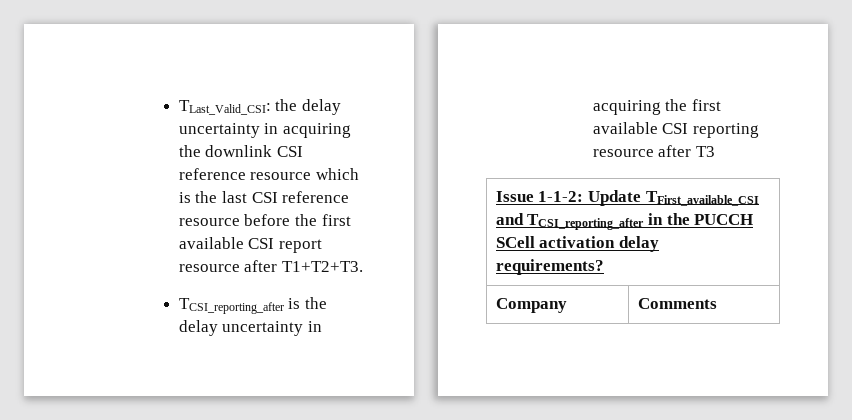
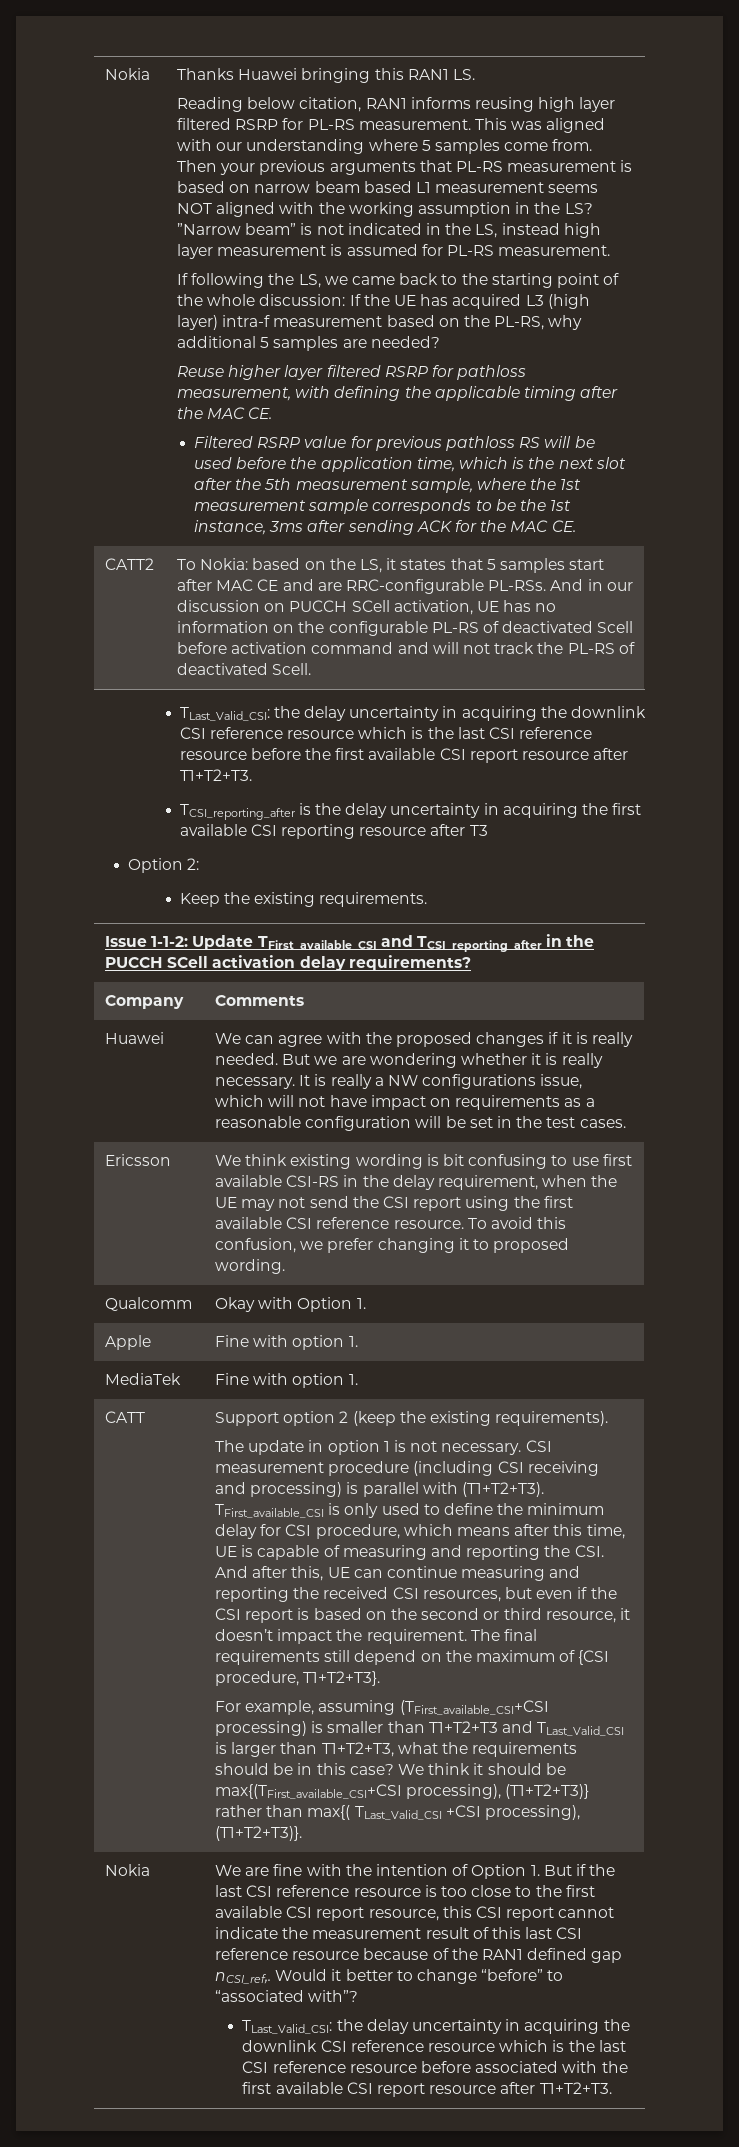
(178, 107) none -> [105,68,151,80] [177,68,475,83] [177,97,616,112] [177,118,606,133] [177,139,593,154] [177,160,633,175] [177,181,599,193] [177,202,593,217] [177,223,601,238] [177,244,611,259] [177,273,620,288] [177,294,590,309] [177,315,583,330] [177,336,440,351] [177,365,527,380] [177,386,619,401] [177,407,273,419] [194,436,595,451] [194,457,626,472] [194,478,582,493] [194,499,572,514] [194,520,576,535] [105,558,155,570] [177,558,605,573] [177,579,633,594] [177,600,557,615] [177,621,634,636] [177,642,635,654] [177,663,312,675] Nokia | Thanks Huawei bringing this RAN1 LS. // Reading below citation, RAN1 informs reusing high layer filtered RSRP for PL-RS measurement. This was aligned with our understanding where 5 samples come from. Then your previous arguments that PL-RS measurement is based on narrow beam based L1 measurement seems NOT aligned with the working assumption in the LS? ”Narrow beam” is not indicated in the LS, instead high layer measurement is assumed for PL-RS measurement. // If following the LS, we came back to the starting point of the whole discussion: If the UE has acquired L3 (high layer) intra-f measurement based on the PL-RS, why additional 5 samples are needed? // Reuse higher layer filtered RSRP for pathloss measurement, with defining the applicable timing after the MAC CE. // Filtered RSRP value for previous pathloss RS will be used before the application time, which is the next slot after the 5th measurement sample, where the 1st measurement sample corresponds to be the 1st instance, 3ms after sending ACK for the MAC CE. // CATT2 | To Nokia: based on the LS, it states that 5 samples start after MAC CE and are RRC-configurable PL-RSs. And in our discussion on PUCCH SCell activation, UE has no information on the configurable PL-RS of deactivated Scell before activation command and will not track the PL-RS of deactivated Scell. //
(716, 151) none -> [128,858,200,873] [179,892,428,907] // Option 2: // Keep the existing requirements.
(717, 303) none -> [105,1032,165,1044] [215,1032,633,1047] [215,1053,603,1068] [215,1074,583,1089] [215,1095,595,1110] [215,1116,626,1131] [105,1154,172,1166] [215,1154,632,1169] [215,1175,618,1190] [215,1196,573,1211] [215,1217,567,1229] [215,1238,570,1253] [215,1259,286,1274] [105,1297,193,1311] [215,1297,366,1312] [105,1335,152,1350] [215,1335,358,1350] [105,1373,182,1385] [215,1373,358,1388] [105,1411,146,1423] [215,1411,609,1426] [215,1440,552,1455] [215,1461,599,1476] [215,1482,544,1497] [215,1503,605,1518] [215,1524,625,1539] [215,1545,604,1560] [215,1566,581,1581] [215,1587,617,1602] [215,1608,630,1623] [215,1629,537,1644] [215,1650,610,1665] [215,1671,381,1686] [215,1700,549,1715] [215,1721,625,1736] [215,1742,578,1757] [215,1763,566,1775] [215,1784,590,1799] [215,1805,580,1820] [215,1826,303,1841] [105,1864,151,1876] [215,1864,616,1879] [215,1885,595,1897] [215,1906,615,1921] [215,1927,583,1939] [215,1948,623,1963] [215,1969,564,1984] [215,1990,359,2002] [242,2019,630,2034] [242,2040,626,2052] [242,2061,628,2073] [242,2082,612,2097] // Huawei | We can agree with the proposed changes if it is really needed. But we are wondering whether it is really necessary. It is really a NW configurations issue, which will not have impact on requirements as a reasonable configuration will be set in the test cases. // Ericsson | We think existing wording is bit confusing to use first available CSI-RS in the delay requirement, when the UE may not send the CSI report using the first available CSI reference resource. To avoid this confusion, we prefer changing it to proposed wording. // Qualcomm | Okay with Option 1. // Apple | Fine with option 1. // MediaTek | Fine with option 1. // CATT | Support option 2 (keep the existing requirements). // The update in option 1 is not necessary. CSI measurement procedure (including CSI receiving and processing) is parallel with (T1+T2+T3). TFirst_available_CSI is only used to define the minimum delay for CSI procedure, which means after this time, UE is capable of measuring and reporting the CSI. And after this, UE can continue measuring and reporting the received CSI resources, but even if the CSI report is based on the second or third resource, it doesn’t impact the requirement. The final requirements still depend on the maximum of {CSI procedure, T1+T2+T3}. // For example, assuming (TFirst_available_CSI+CSI processing) is smaller than T1+T2+T3 and TLast_Valid_CSI is larger than T1+T2+T3, what the requirements should be in this case? We think it should be max{(TFirst_available_CSI+CSI processing), (T1+T2+T3)} rather than max{( TLast_Valid_CSI +CSI processing), (T1+T2+T3)}. // Nokia | We are fine with the intention of Option 1. But if the last CSI reference resource is too close to the first available CSI report resource, this CSI report cannot indicate the measurement result of this last CSI reference resource because of the RAN1 defined gap nCSI_ref,. Would it better to change “before” to “associated with”? // TLast_Valid_CSI: the delay uncertainty in acquiring the downlink CSI reference resource which is the last CSI reference resource before associated with the first available CSI report resource after T1+T2+T3.

